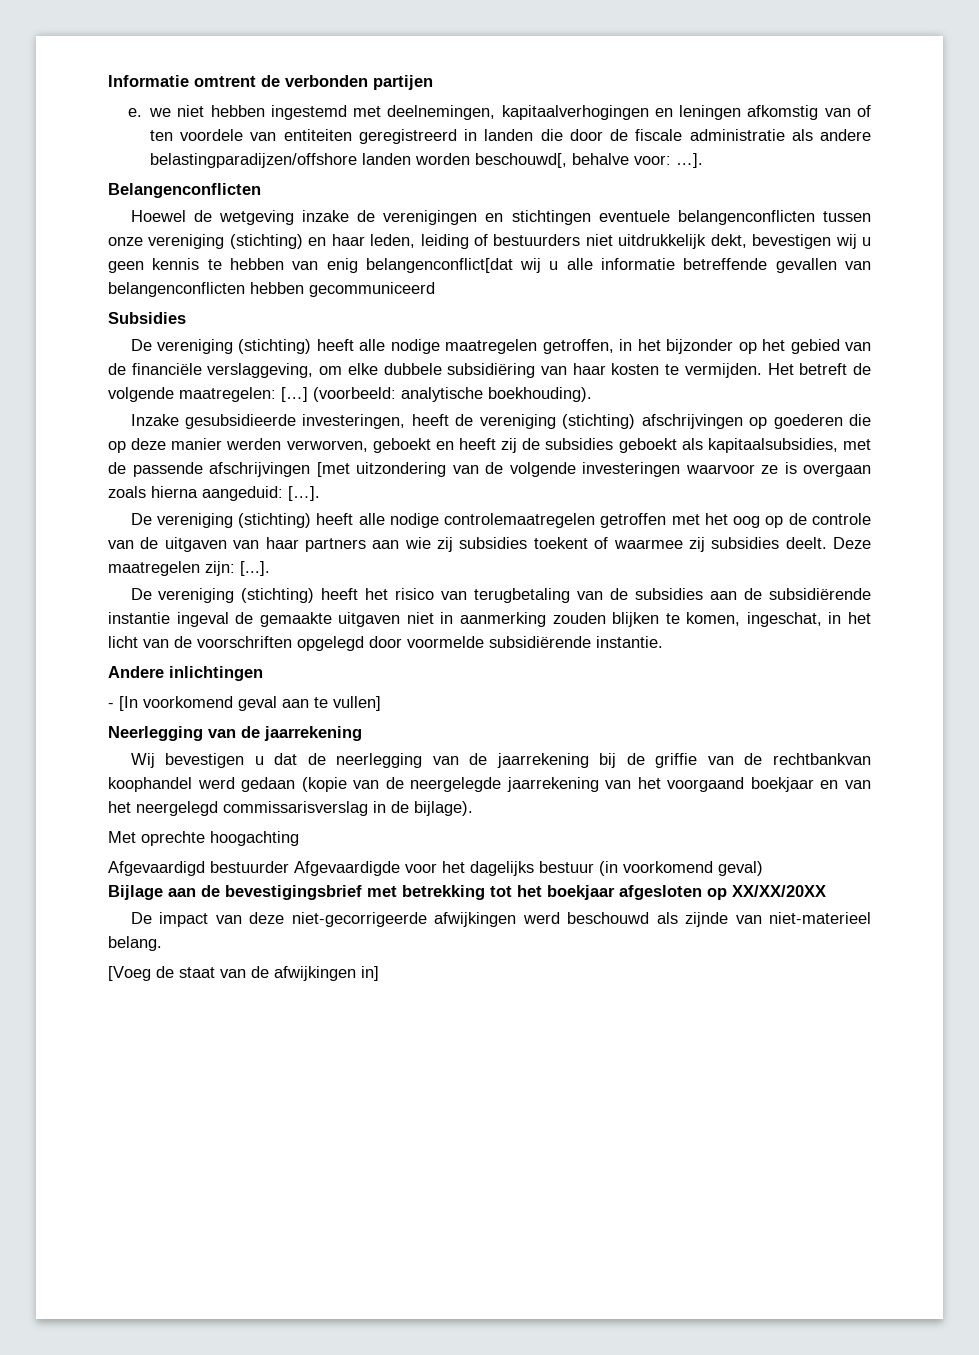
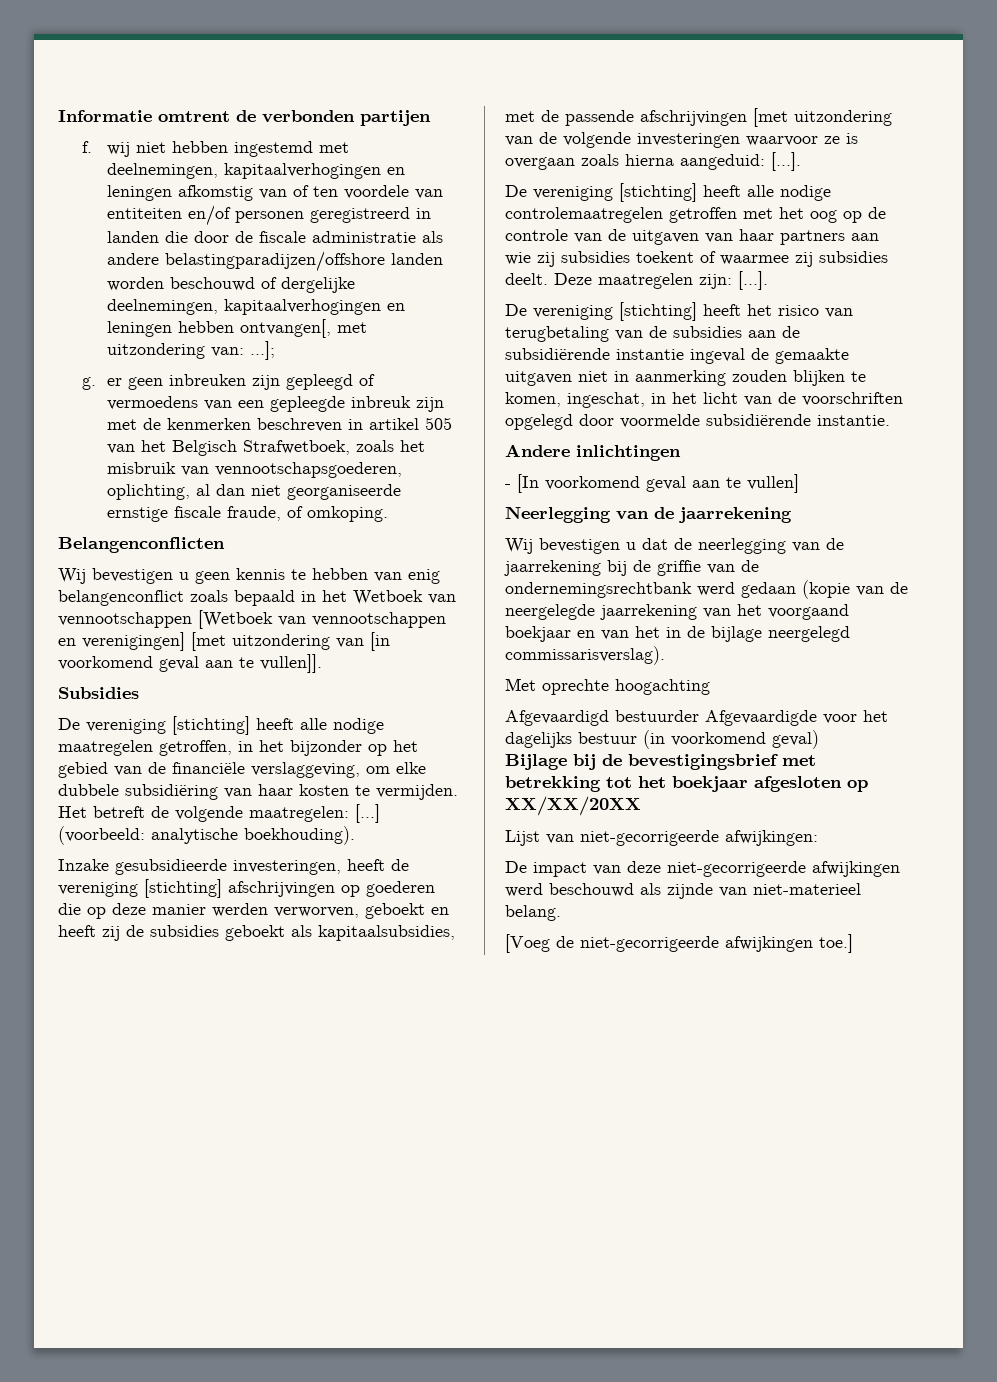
[127,108,171,117] e. we -> [82,141,130,157] f. wij
(352, 135) none -> [187,205,304,226] en/of personen
[474,153,703,168] [108,183,261,198] [130,210,871,225] [108,234,857,249] beschouwd[, behalve voor: …]. // Belangenconflicten // Hoewel de wetgeving inzake de verenigingen en stichtingen eventuele belangenconflicten tussen onze vereniging (stichting) en haar leden, leiding of bestuurders niet uitdrukkelijk dekt, bevestigen wij -> [169,277,355,293] [106,299,405,315] [106,319,367,338] [106,341,275,360] [82,374,375,390] [106,396,444,412] [106,417,452,432] [106,440,425,456] [106,462,402,478] [106,484,401,500] [106,506,388,522] [58,537,225,553] [58,568,173,584] beschouwd of dergelijke deelnemingen, kapitaalverhogingen en leningen hebben ontvangen[, met uitzondering van: …]; // g. er geen inbreuken zijn gepleegd of vermoedens van een gepleegde inbreuk zijn met de kenmerken beschreven in artikel 505 van het Belgisch Strafwetboek, zoals het misbruik van vennootschapsgoederen, oplichting, al dan niet georganiseerde ernstige fiscale fraude, of omkoping. // Belangenconflicten // Wij bevestigen
[365,258,871,273] [108,282,435,297] belangenconflict[dat wij u alle informatie betreffende gevallen van belangenconflicten hebben gecommuniceerd -> [58,590,456,606] [58,610,446,629] [58,632,390,651] [58,654,322,673] belangenconflict zoals bepaald in het Wetboek van vennootschappen [Wetboek van vennootschappen en verenigingen] [met uitzondering van [in voorkomend geval aan te vullen]].
[238,339,312,354] (stichting) -> [172,716,250,735] [stichting]
[562,414,636,429] (stichting) -> [144,879,222,898] [stichting]
[238,513,312,528] (stichting) -> [619,183,697,202] [stichting]
[241,588,315,603] (stichting) -> [619,302,697,321] [stichting]
[773,753,872,765] [108,777,192,792] rechtbankvan koophandel -> [505,582,692,598] ondernemingsrechtbank
[136,801,473,816] neergelegd commissarisverslag in de bijlage). -> [666,626,850,642] [505,646,665,665] in de bijlage neergelegd commissarisverslag).
[168,888,196,897] aan -> [573,754,596,770] bij
(826, 891) none -> [505,830,818,846] // Lijst van niet-gecorrigeerde afwijkingen:
[179,966,379,981] staat van de afwijkingen in] -> [580,934,853,953] niet-gecorrigeerde afwijkingen toe.]

